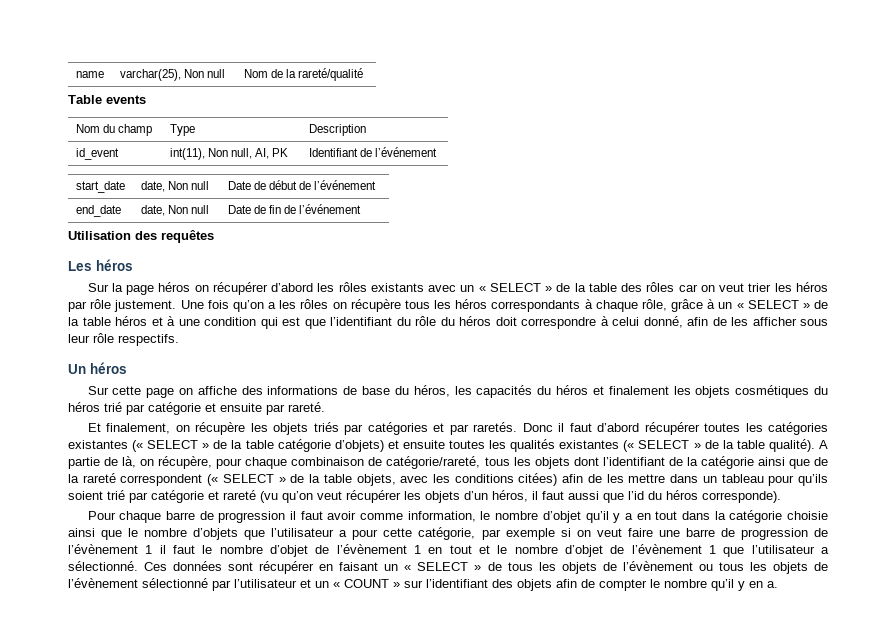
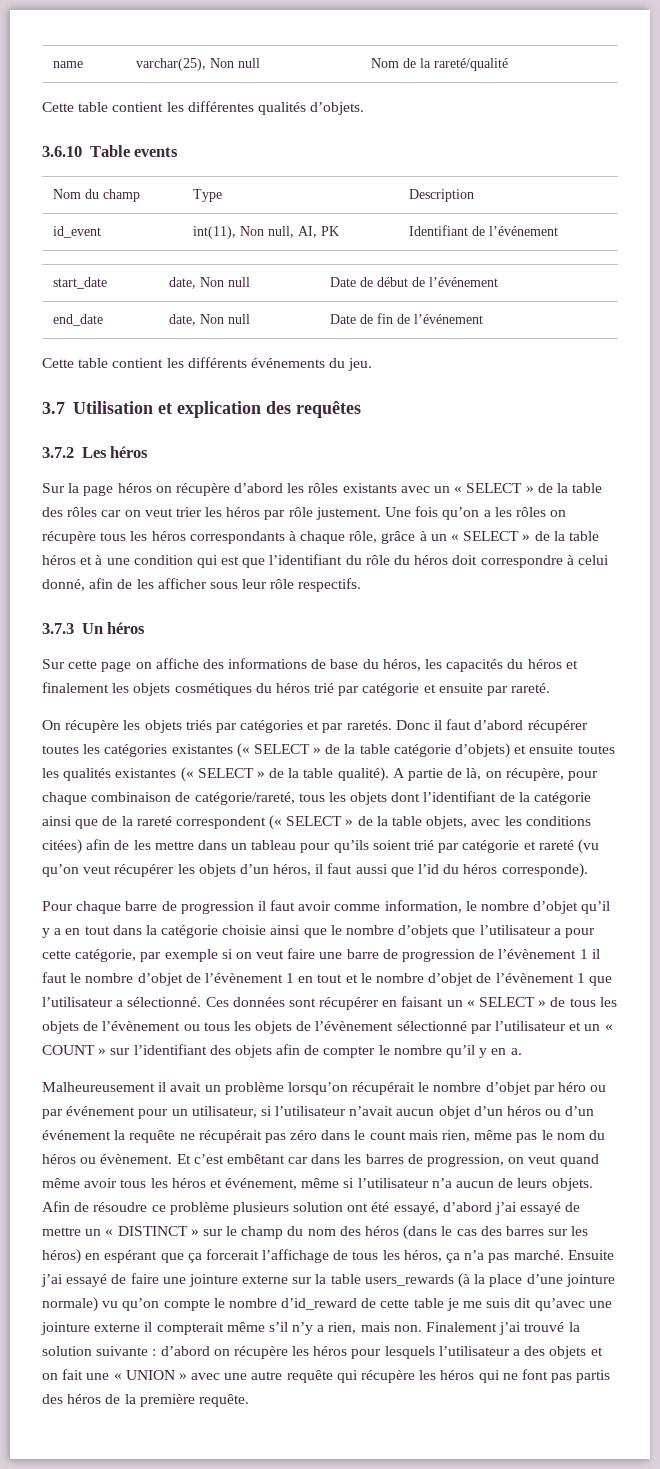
(364, 74) none -> [42,101,365,115] [42,146,82,157] Cette table contient les différentes qualités d’objets. // 3.6.10
[68,231,131,240] Utilisation -> [42,357,373,371] [42,401,261,418] Cette table contient les différents événements du jeu. // 3.7 Utilisation et explication
(214, 236) none -> [42,447,74,458] 3.7.2
[212,282,268,295] récupérer -> [175,483,230,496] récupère
(179, 340) none -> [42,623,74,634] 3.7.3
[87,423,190,434] Et finalement, on -> [42,720,61,730] On
(778, 584) none -> [42,1082,607,1095] [42,1106,595,1119] [42,1130,605,1143] [42,1154,599,1167] [42,1178,593,1191] [42,1201,581,1215] [42,1225,589,1240] [42,1249,614,1264] [41,1273,615,1288] [42,1297,612,1312] [41,1322,580,1335] [42,1346,603,1359] [42,1369,611,1383] [42,1394,249,1407] // Malheureusement il avait un problème lorsqu’on récupérait le nombre d’objet par héro ou par événement pour un utilisateur, si l’utilisateur n’avait aucun objet d’un héros ou d’un événement la requête ne récupérait pas zéro dans le count mais rien, même pas le nom du héros ou évènement. Et c’est embêtant car dans les barres de progression, on veut quand même avoir tous les héros et événement, même si l’utilisateur n’a aucun de leurs objets. Afin de résoudre ce problème plusieurs solution ont été essayé, d’abord j’ai essayé de mettre un « DISTINCT » sur le champ du nom des héros (dans le cas des barres sur les héros) en espérant que ça forcerait l’affichage de tous les héros, ça n’a pas marché. Ensuite j’ai essayé de faire une jointure externe sur la table users_rewards (à la place d’une jointure normale) vu qu’on compte le nombre d’id_reward de cette table je me suis dit qu’avec une jointure externe il compterait même s’il n’y a rien, mais non. Finalement j’ai trouvé la solution suivante : d’abord on récupère les héros pour lesquels l’utilisateur a des objets et on fait une « UNION » avec une autre requête qui récupère les héros qui ne font pas partis des héros de la première requête.

